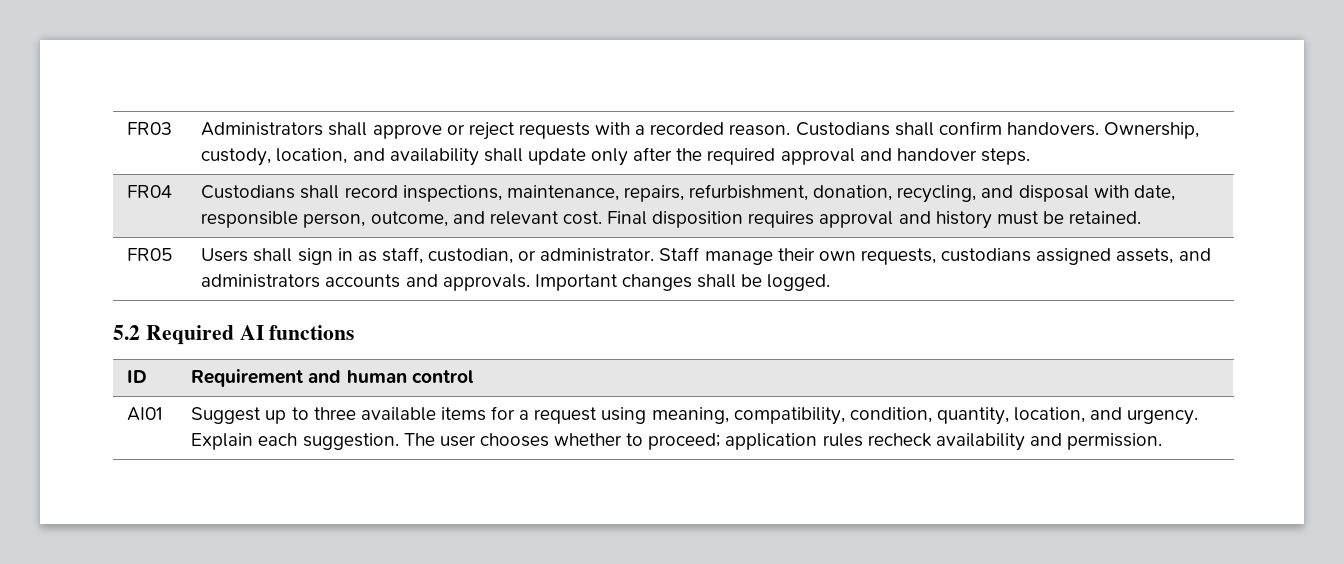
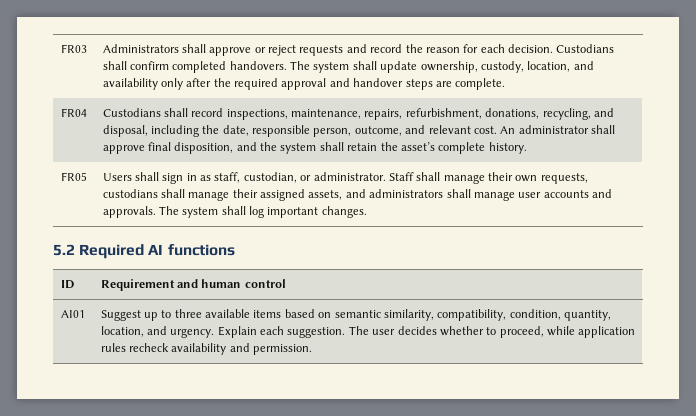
[595,121,1200,139] with a recorded reason. Custodians shall confirm handovers. Ownership, -> [346,44,615,53] [102,61,478,73] and record the reason for each decision. Custodians shall confirm completed handovers. The system shall update ownership,
[483,148,586,165] shall update -> (158, 84) none
[980,148,1030,165] steps. -> [405,78,506,90] steps are complete.
[813,185,893,201] donation, -> [485,108,540,119] donations,
[1018,185,1129,202] disposal with -> [102,125,220,137] disposal, including the
[607,211,1142,229] Final disposition requires approval and history must be retained. -> [500,125,616,134] [102,142,527,154] An administrator shall approve final disposition, and the system shall retain the asset’s complete history.
(700, 254) none -> [416,172,441,181] shall
(1032, 255) none -> [160,189,258,201] shall manage their
[325,274,831,291] accounts and approvals. Important changes shall be logged. -> [446,189,613,201] [102,206,367,218] shall manage user accounts and approvals. The system shall log important changes.
[491,406,729,424] for a request using meaning, -> [284,309,434,321] based on semantic similarity,
[479,433,549,447] chooses -> [397,326,437,335] decides
[648,433,721,450] proceed; -> [499,326,576,338] proceed, while

